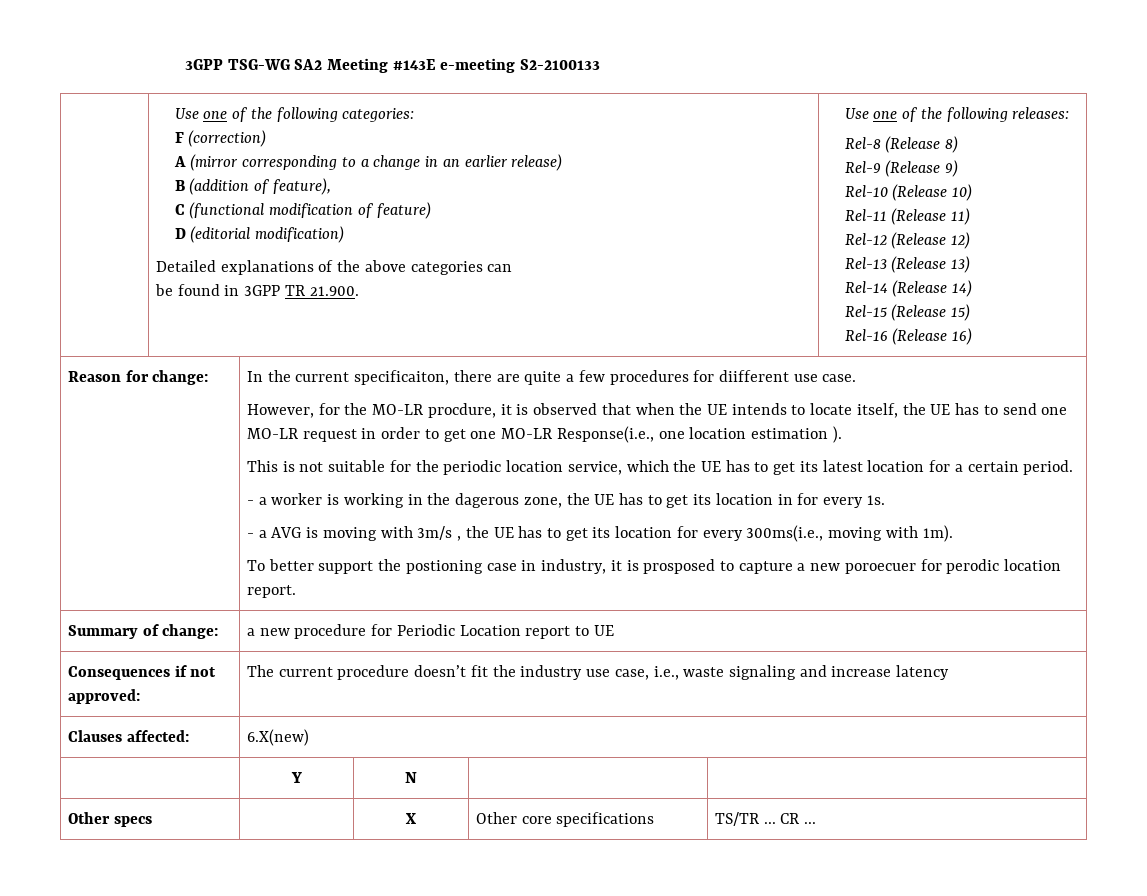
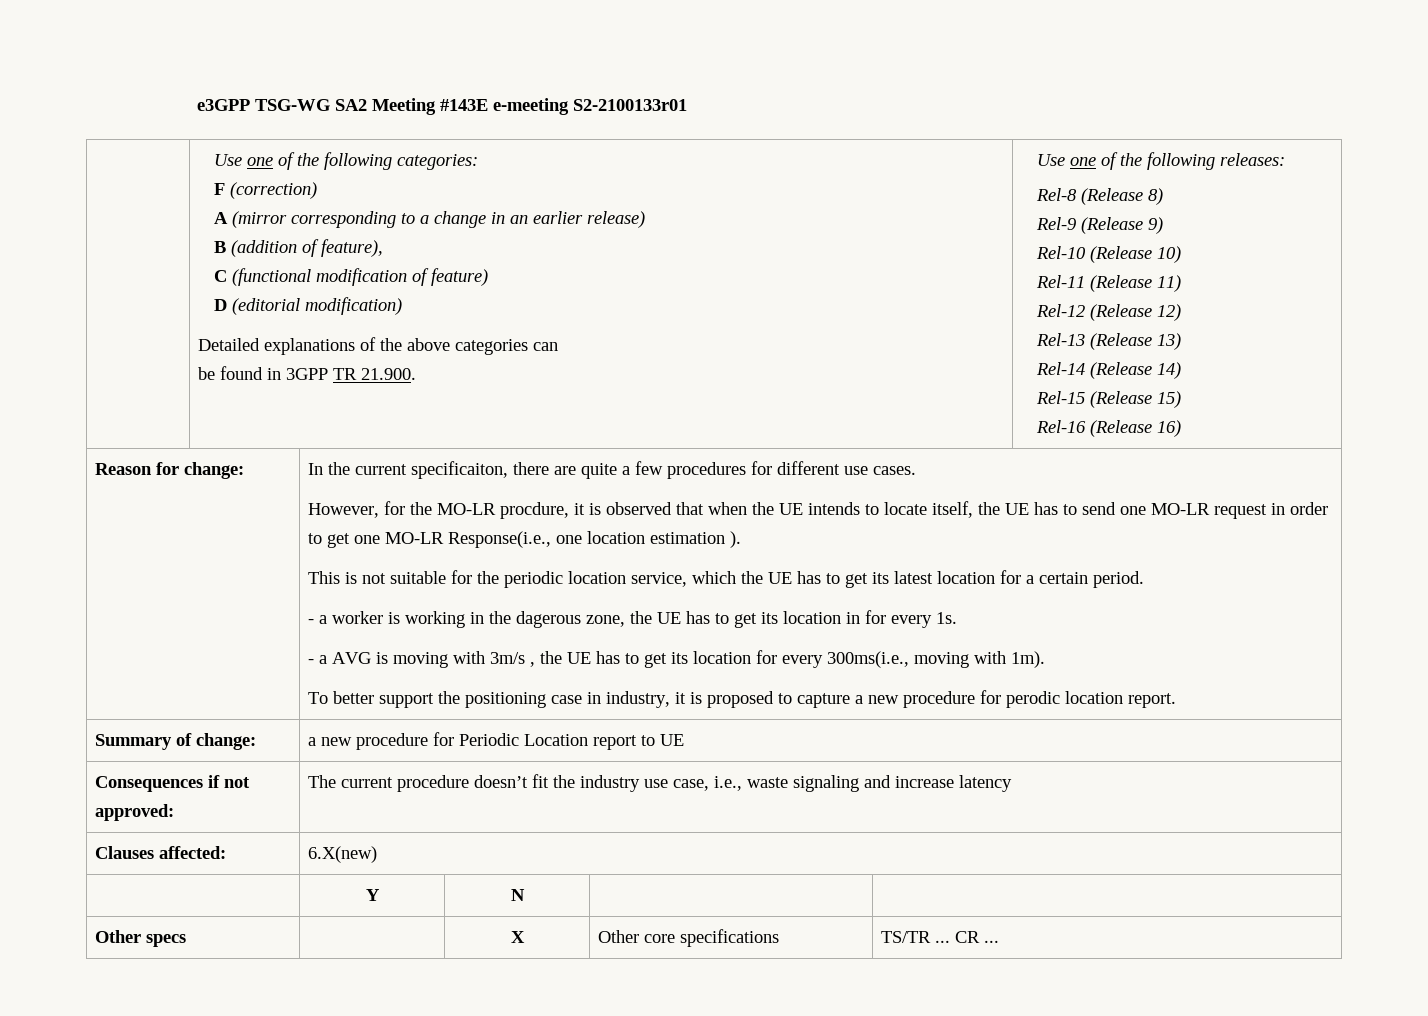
[184,59,223,70] 3GPP -> [196,99,250,111] e3GPP
[520,59,601,70] S2-2100133 -> [572,99,687,111] S2-2100133r01
[719,370,857,382] diifferent use case. -> [776,461,916,475] different use cases.
[405,560,483,574] postioning -> [464,692,546,708] positioning
[643,559,716,574] prosposed -> [706,691,774,708] proposed
[844,563,916,574] poroecuer -> [902,691,975,708] procedure

